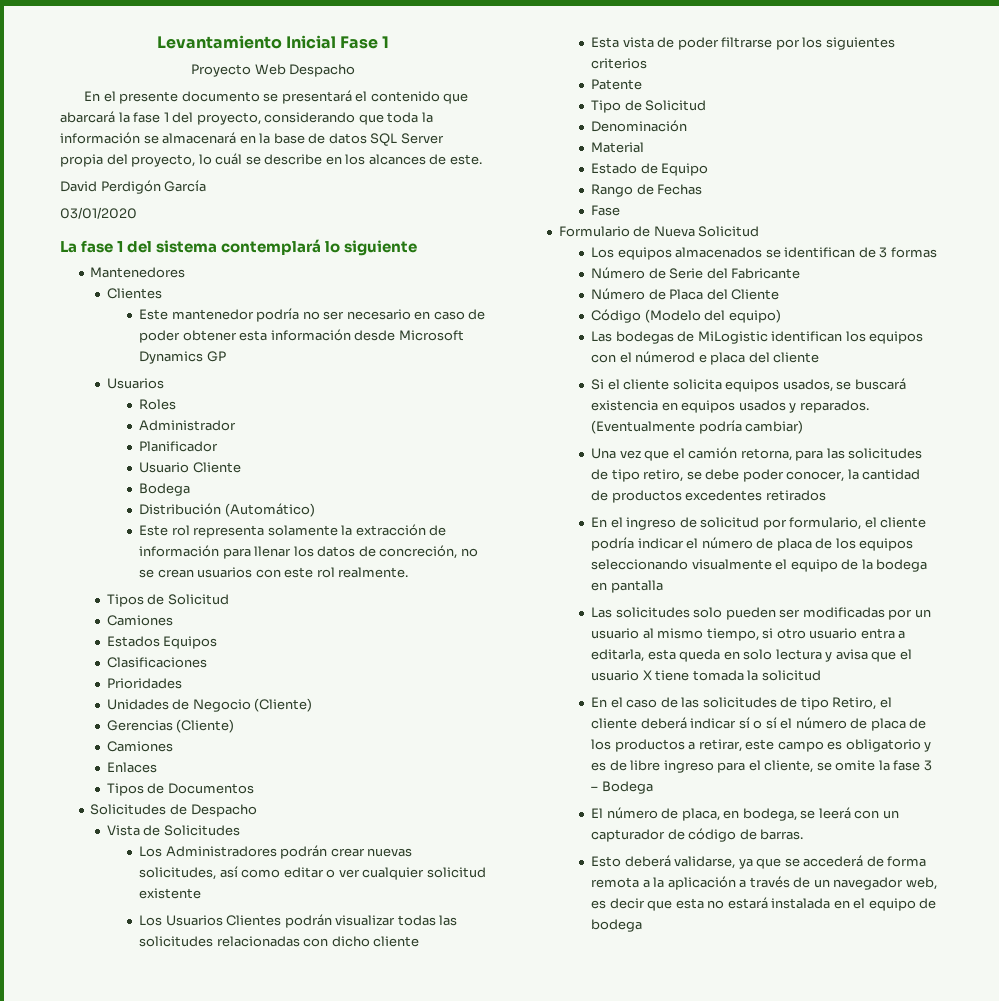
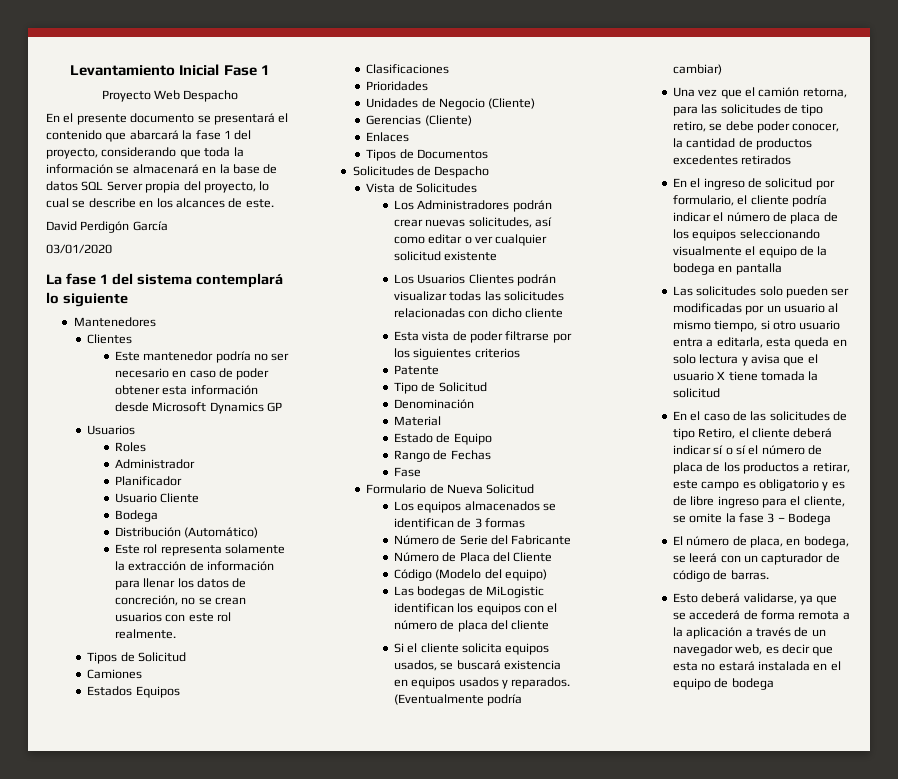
[215,153,243,165] cuál -> [46,198,69,208] cual
[106,741,173,752] // Camiones -> (472, 120) none
[635,351,707,363] númerod e -> [393,620,455,630] número de

